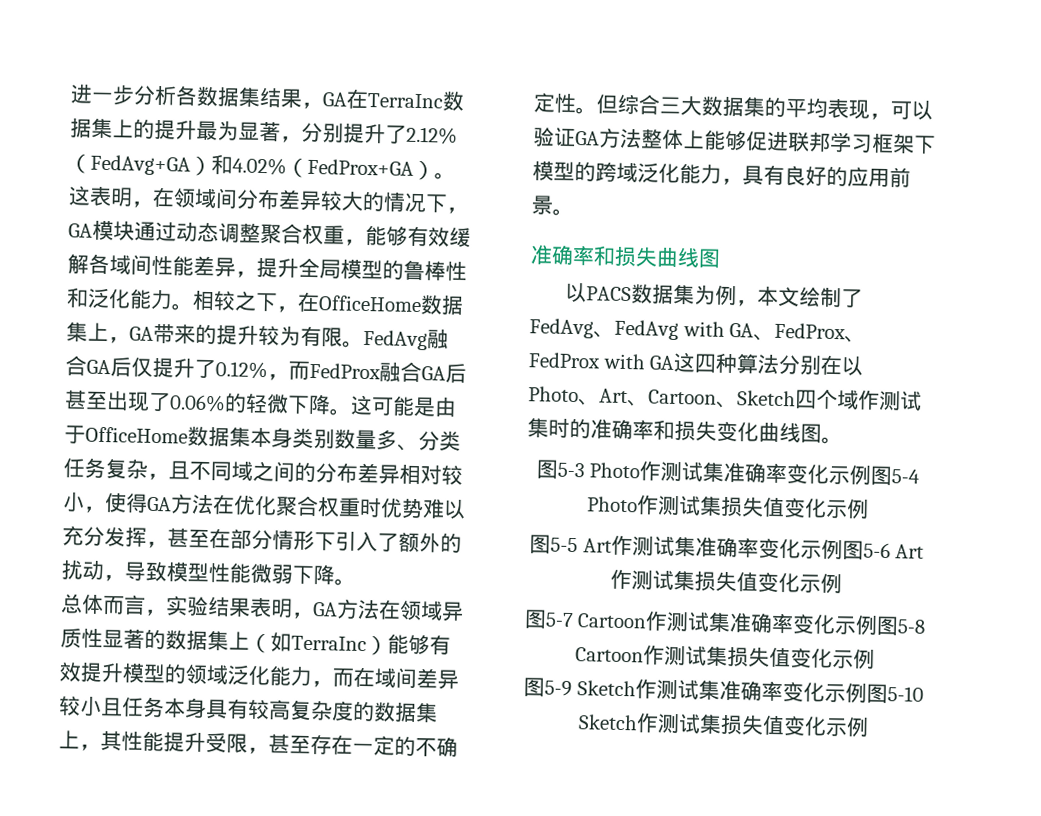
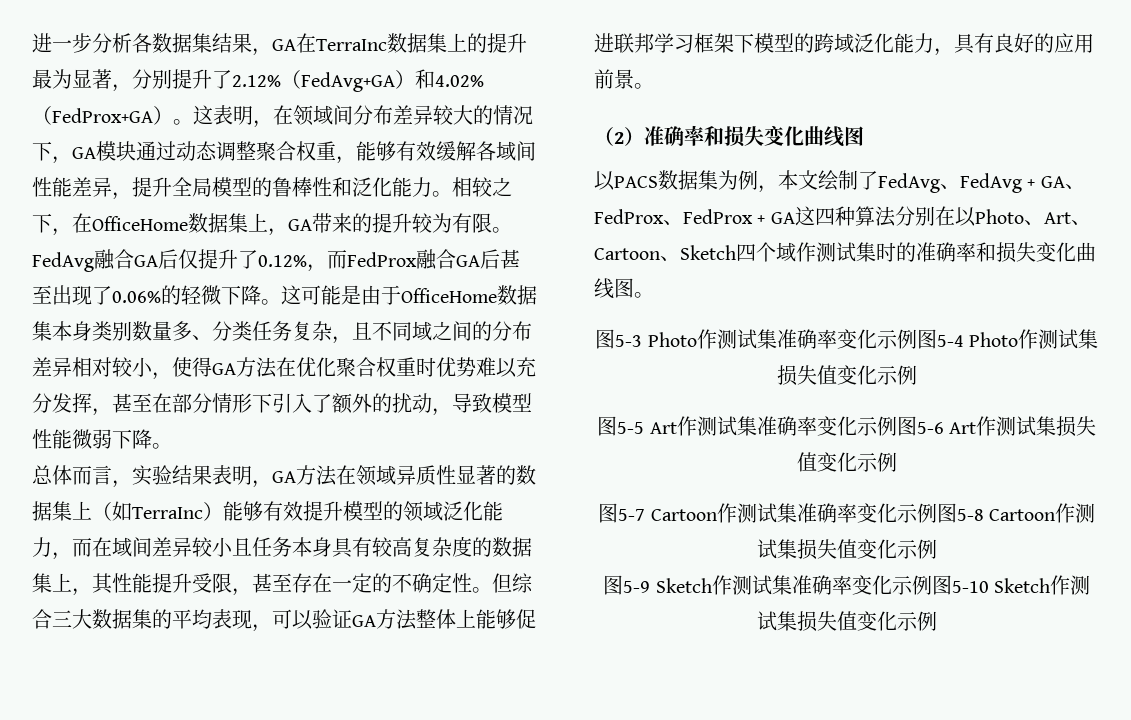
[530,244,658,268] 准确率和损失 -> [594,125,804,147] （2）准确率和损失变化
[682,321,725,337] with -> [1027,179,1036,188] +
[602,353,646,370] with -> [757,215,766,224] +

